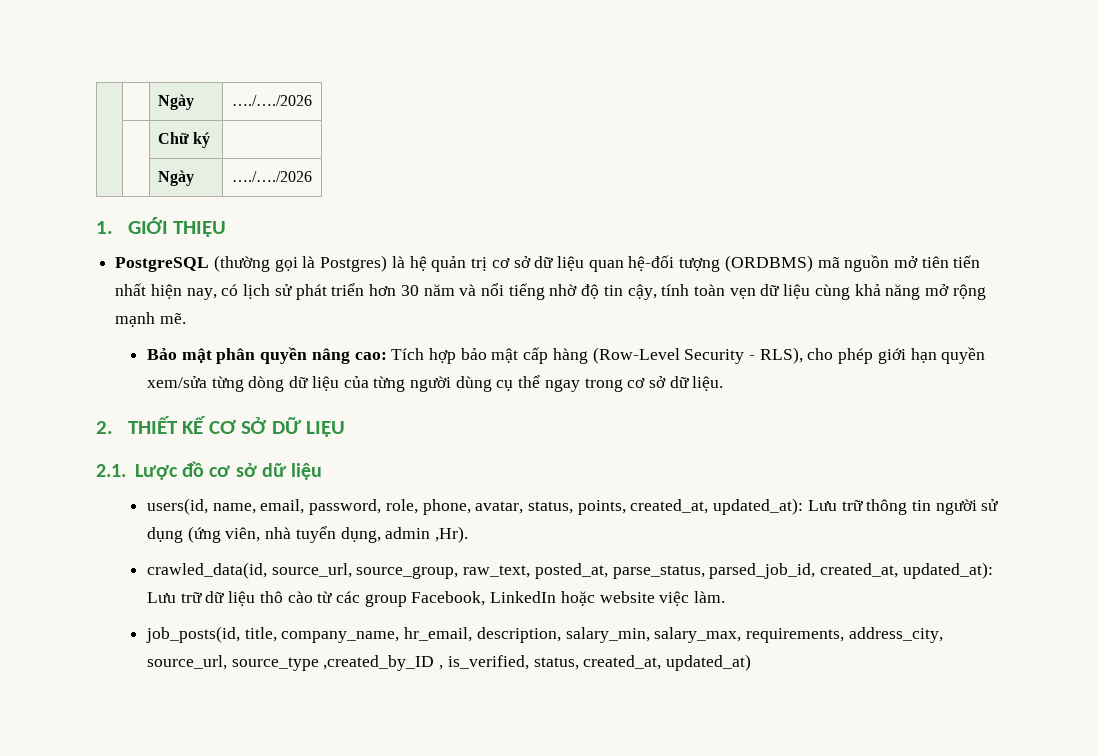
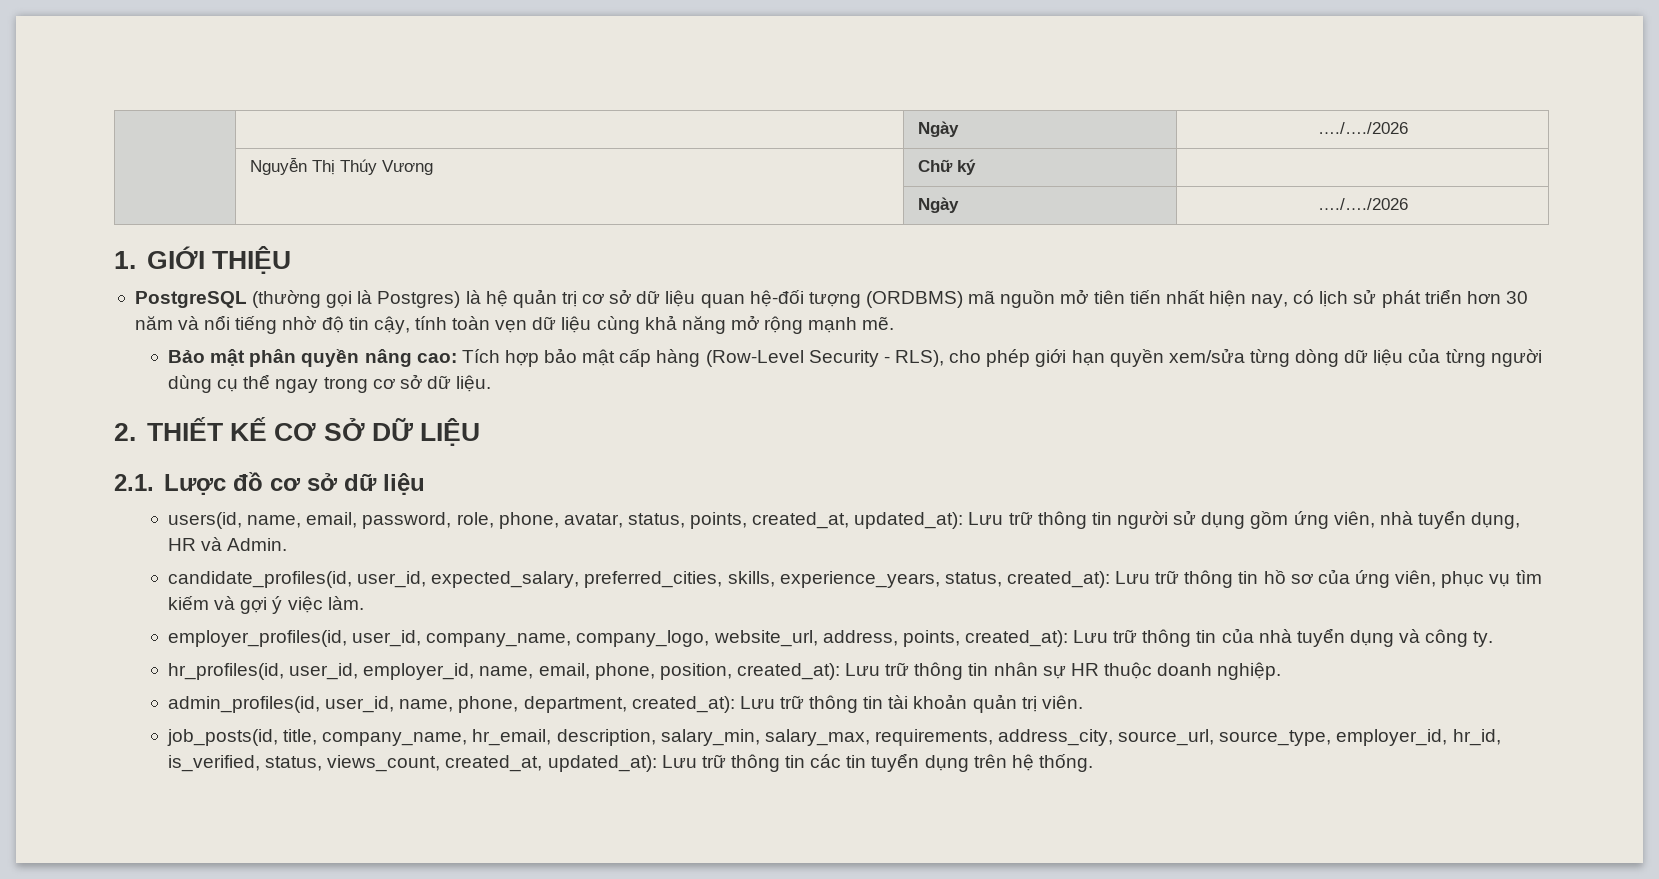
(312, 100) none -> [249,158,433,175] Nguyễn Thị Thúy Vương
[187,526,221,543] (ứng -> [1250,511,1329,529] gồm ứng
[385,526,468,543] [146,562,993,579] [146,591,726,607] admin ,Hr). // crawled_data(id, source_url, source_group, raw_text, posted_at, parse_status, parsed_job_id, created_at, updated_at): Lưu trữ dữ liệu thô cào từ các group Facebook, LinkedIn hoặc website việc làm. -> [168,537,288,551] [168,569,1542,588] [168,596,364,614] [168,628,1494,647] [168,662,1282,680] [168,694,1083,713] HR và Admin. // candidate_profiles(id, user_id, expected_salary, preferred_cities, skills, experience_years, status, created_at): Lưu trữ thông tin hồ sơ của ứng viên, phục vụ tìm kiếm và gợi ý việc làm. // employer_profiles(id, user_id, company_name, company_logo, website_url, address, points, created_at): Lưu trữ thông tin của nhà tuyển dụng và công ty. // hr_profiles(id, user_id, employer_id, name, email, phone, position, created_at): Lưu trữ thông tin nhân sự HR thuộc doanh nghiệp. // admin_profiles(id, user_id, name, phone, department, created_at): Lưu trữ thông tin tài khoản quản trị viên.
[231,654,751,671] source_type ,created_by_ID , is_verified, status, created_at, updated_at) -> [1219,729,1501,746] [168,753,1093,772] source_type, employer_id, hr_id, is_verified, status, views_count, created_at, updated_at): Lưu trữ thông tin các tin tuyển dụng trên hệ thống.

